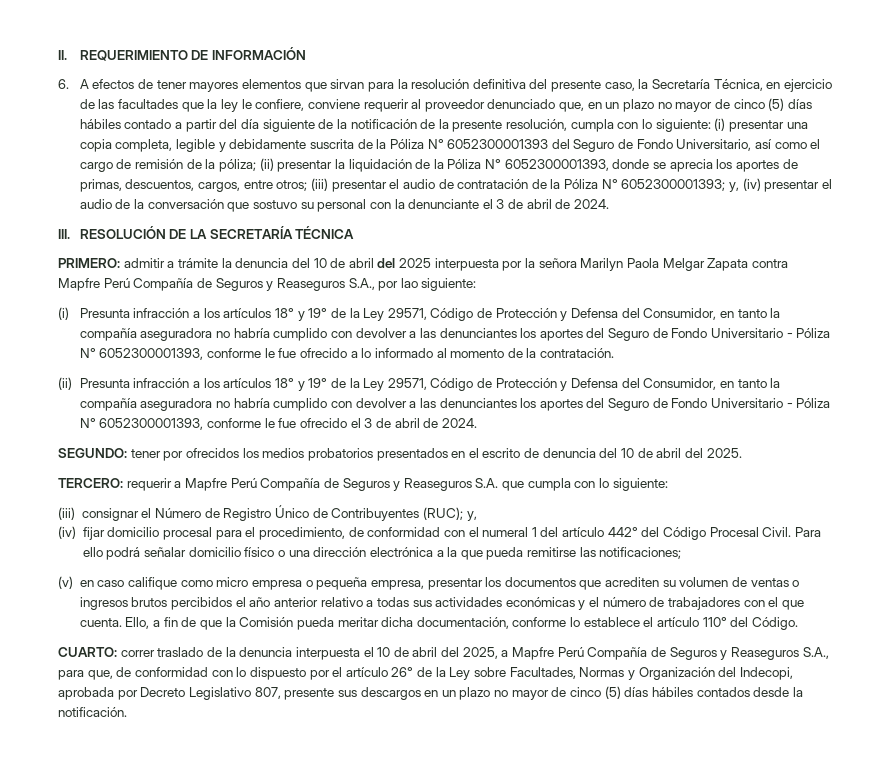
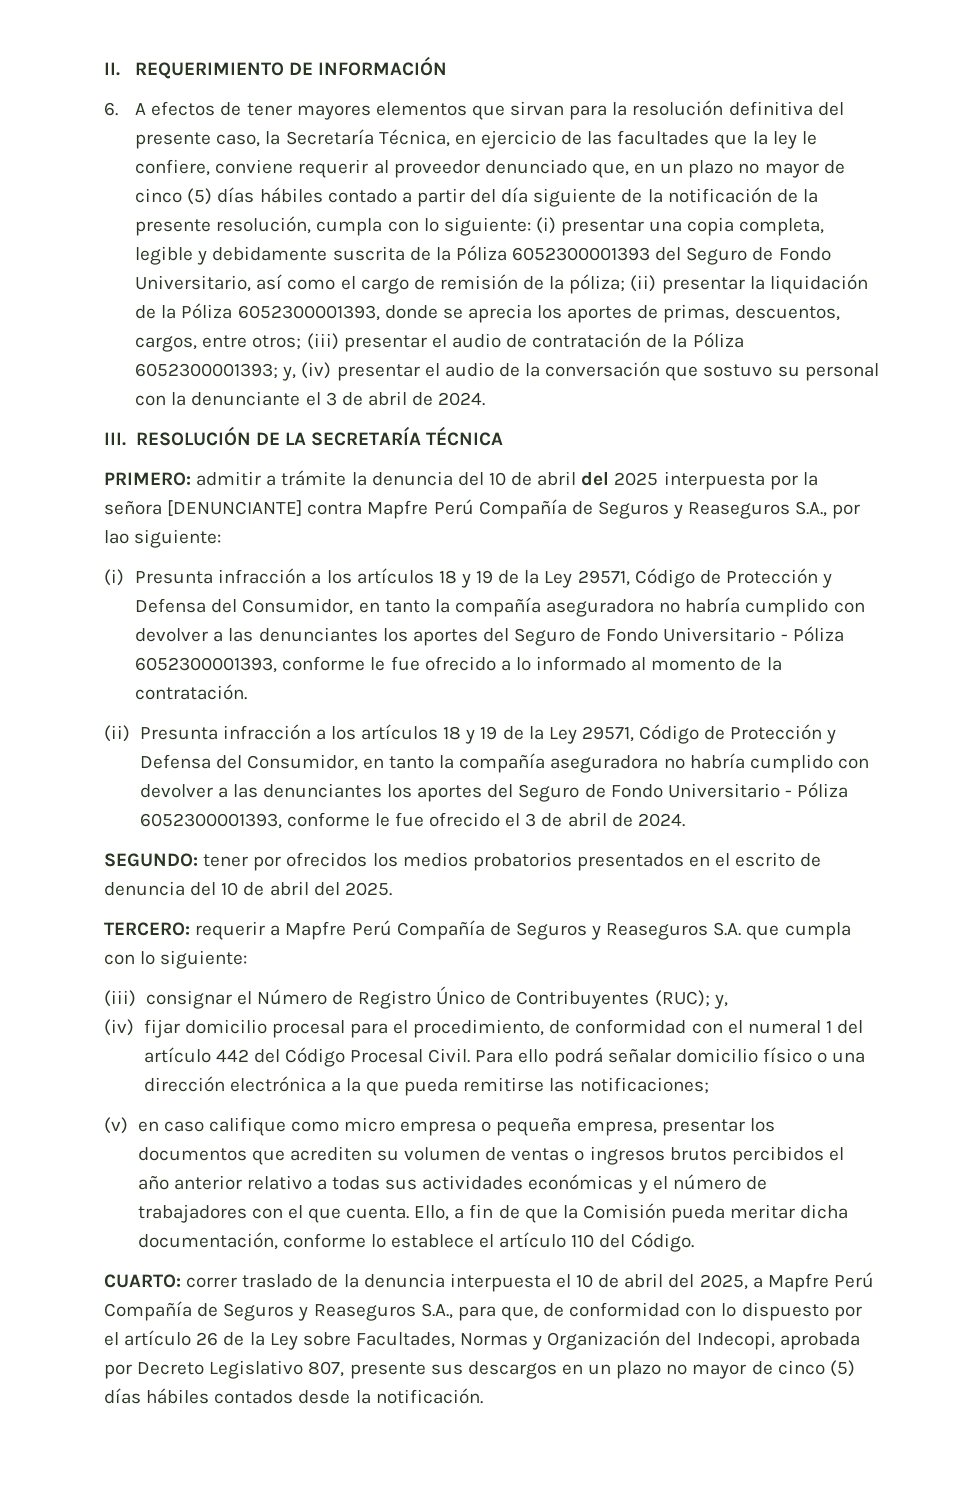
[427,139,444,149] N° -> (507, 253) none
[485,159,502,169] N° -> (233, 311) none
[601,179,618,189] N° -> (744, 340) none
[580,258,749,271] Marilyn Paola Melgar Zapata -> [167,500,303,516] [DENUNCIANTE]
[274,308,328,321] 18° y 19° -> [438,570,494,588] 18 y 19
[79,348,96,358] N° -> (844, 634) none
[274,378,328,391] 18° y 19° -> [443,726,498,744] 18 y 19
[79,418,96,428] N° -> (849, 790) none
[607,527,638,537] 442° -> [215,1049,249,1062] 442
[702,617,727,627] 110° -> [571,1234,595,1248] 110
[391,667,414,677] 26° -> [196,1332,219,1346] 26

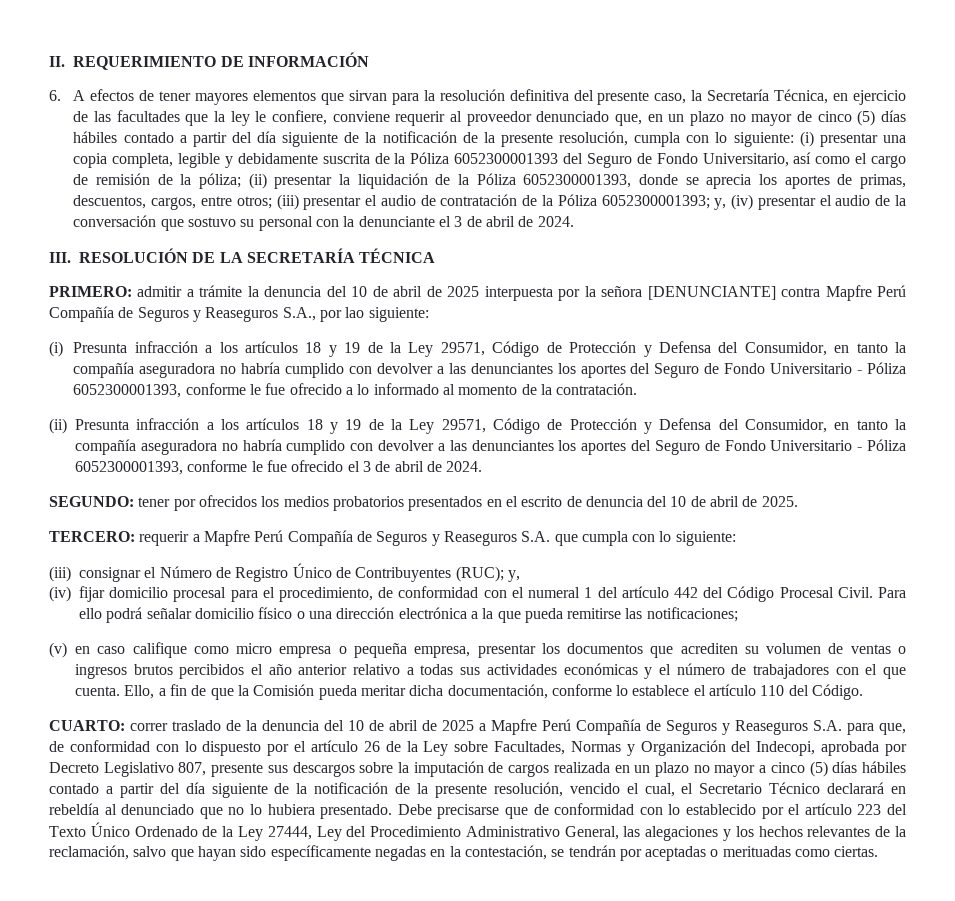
[581,471,610,486] del -> [426,286,442,297] de
[313,882,340,896] del -> [742,496,758,507] de
[449,1272,874,1292] [104,1301,453,1321] interpuesta el 10 de abril del 2025, a Mapfre Perú Compañía de Seguros y Reaseguros S.A., -> [324,719,842,735] del 10 de abril de 2025 a Mapfre Perú Compañía de Seguros y Reaseguros S.A.
[561,1360,855,1379] [104,1388,483,1404] en un plazo no mayor de cinco (5) días hábiles contados desde la notificación. -> [359,761,906,777] [49,782,906,798] [49,803,908,819] [49,822,906,841] [49,845,879,861] sobre la imputación de cargos realizada en un plazo no mayor a cinco (5) días hábiles contado a partir del día siguiente de la notificación de la presente resolución, vencido el cual, el Secretario Técnico declarará en rebeldía al denunciado que no lo hubiera presentado. Debe precisarse que de conformidad con lo establecido por el artículo 223 del Texto Único Ordenado de la Ley 27444, Ley del Procedimiento Administrativo General, las alegaciones y los hechos relevantes de la reclamación, salvo que hayan sido específicamente negadas en la contestación, se tendrán por aceptadas o merituadas como ciertas.

